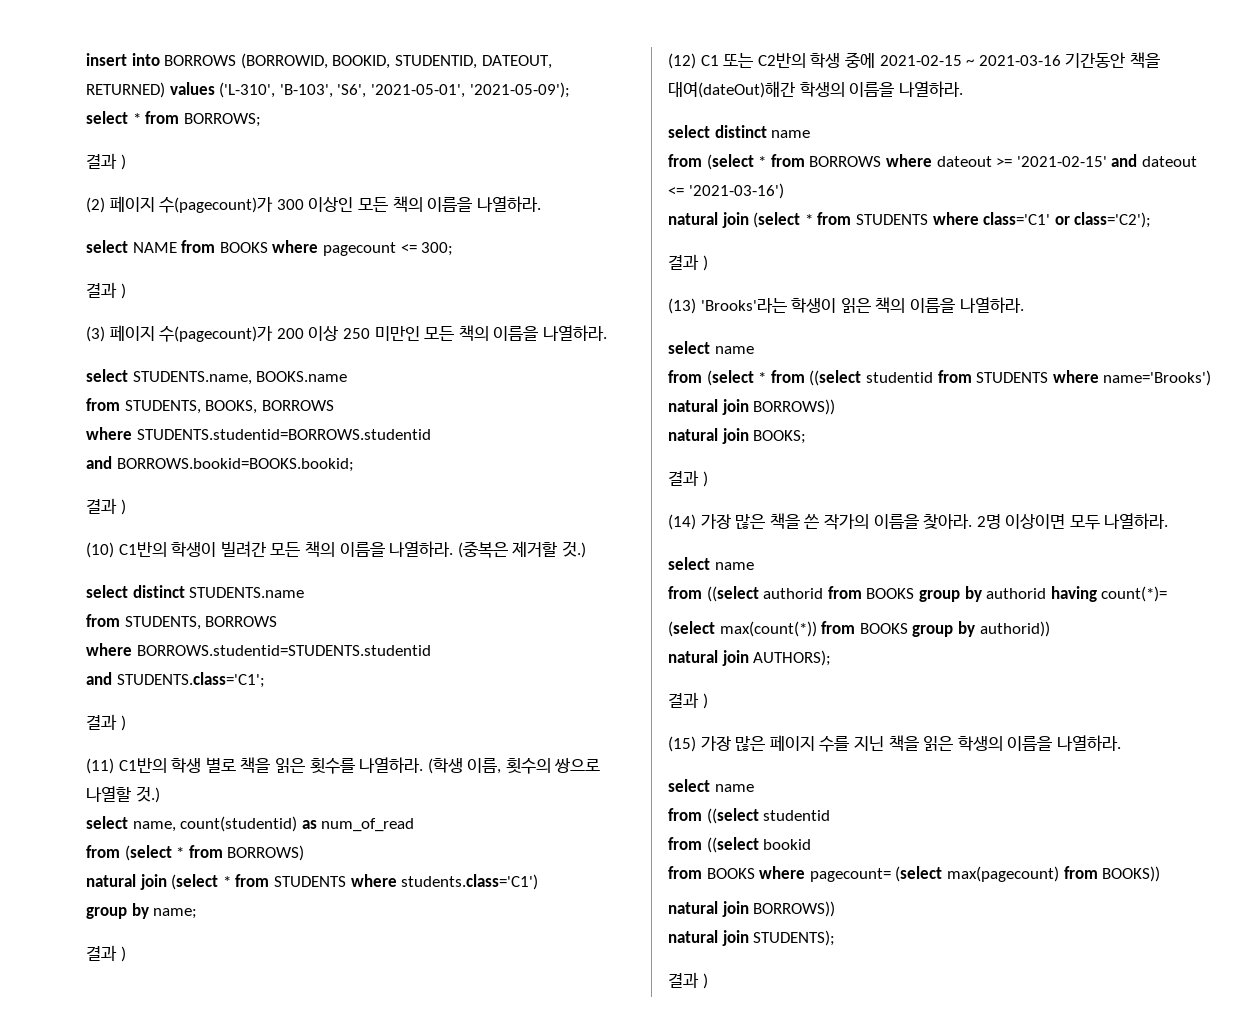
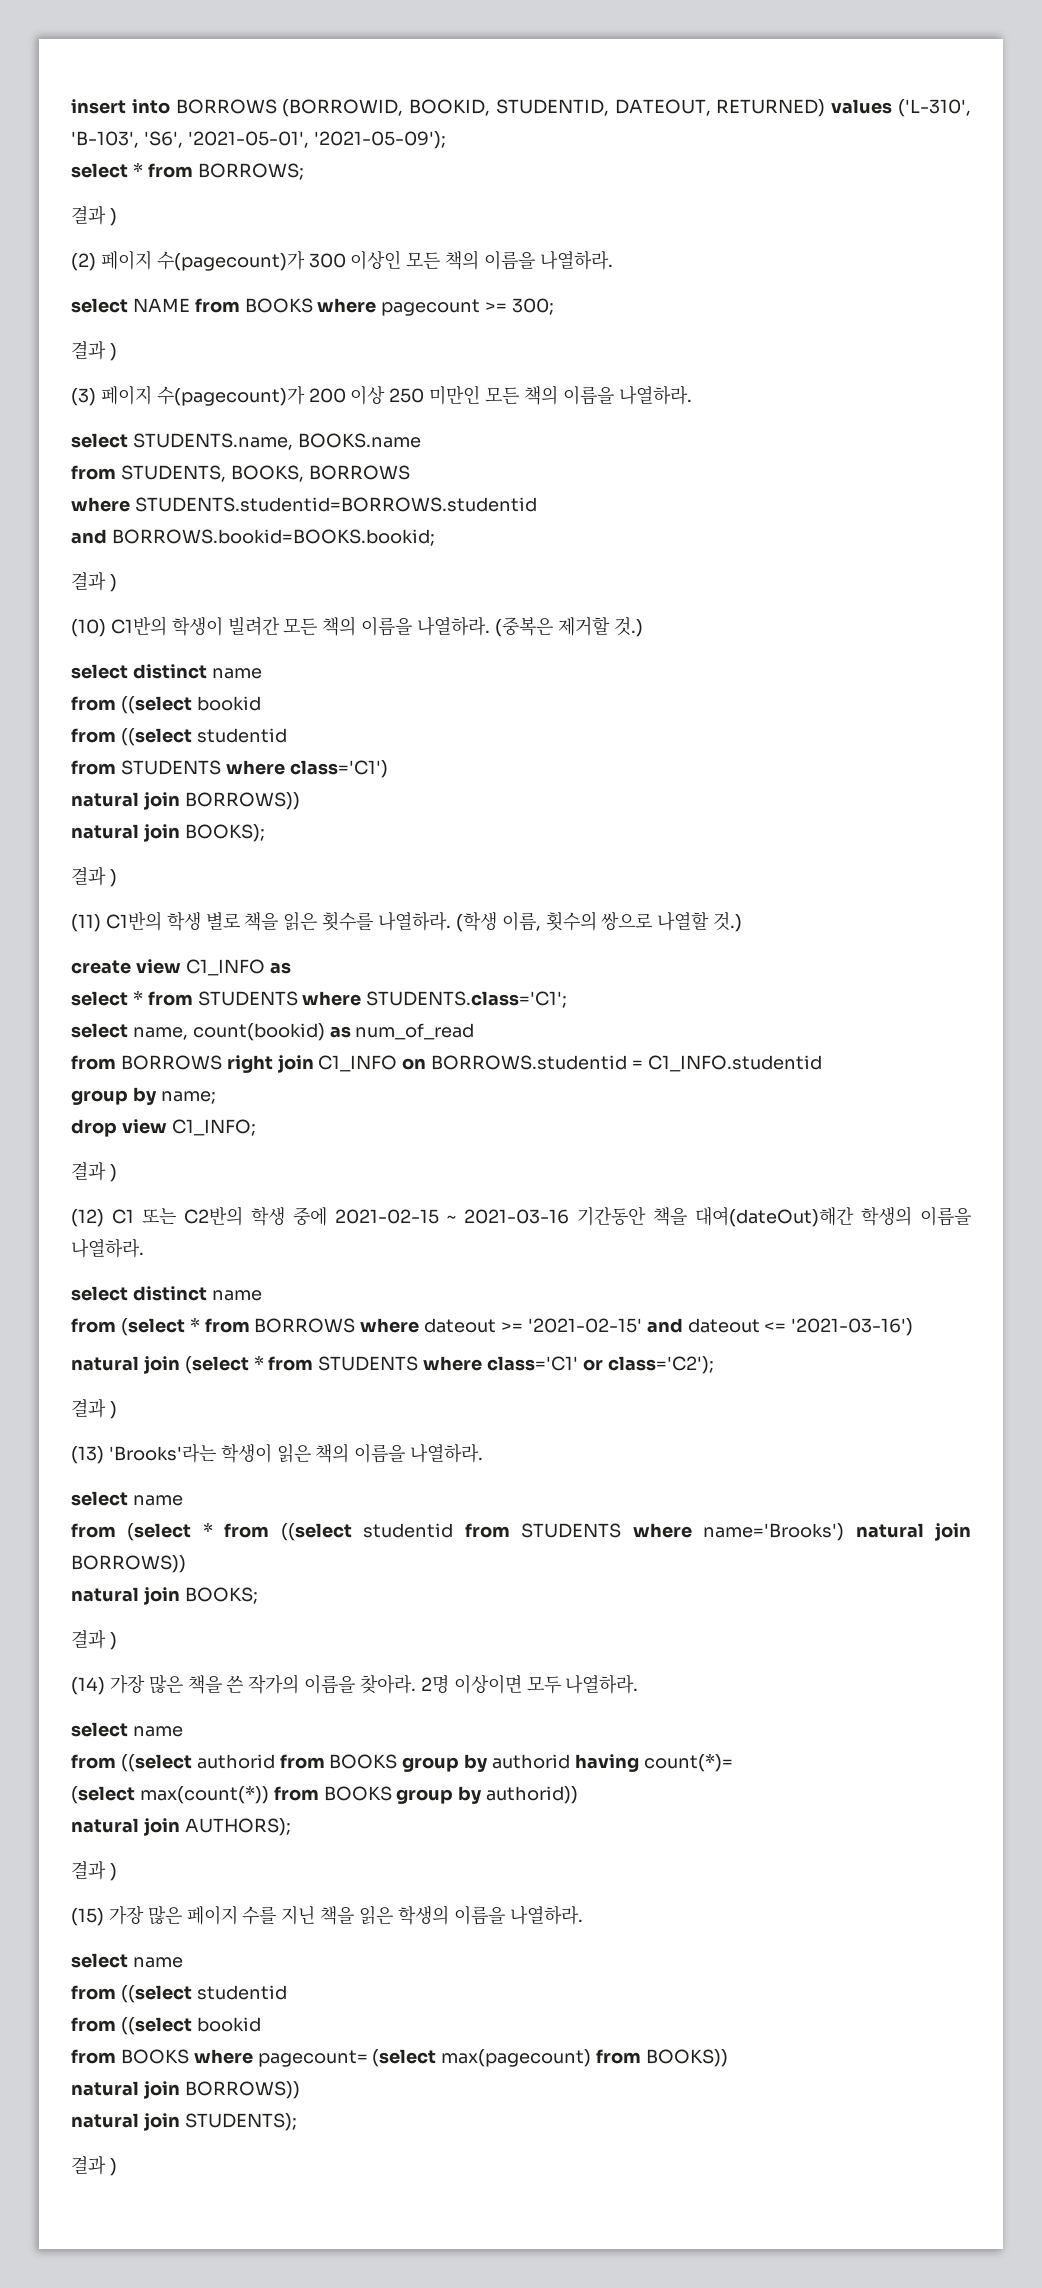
[400,244,417,253] <= -> [485,302,508,312] >=
[189,587,305,598] [86,614,278,630] [86,643,431,656] [86,672,265,688] STUDENTS.name // from STUDENTS, BORROWS // where BORROWS.studentid=STUDENTS.studentid // and STUDENTS.class='C1'; -> [211,668,262,679] [71,696,261,714] [71,728,287,746] [71,760,388,778] [71,792,300,810] [71,824,265,842] name // from ((select bookid // from ((select studentid // from STUDENTS where class='C1') // natural join BORROWS)) // natural join BOOKS);
(160, 794) none -> [71,959,291,976] [71,990,568,1008] // create view C1_INFO as // select * from STUDENTS where STUDENTS.class='C1';
[180,816,298,832] count(studentid) -> [192,1023,325,1041] count(bookid)
[124,845,305,861] [86,874,539,890] (select * from BORROWS) // natural join (select * from STUDENTS where students.class='C1') -> [120,1055,822,1073] BORROWS right join C1_INFO on BORROWS.studentid = C1_INFO.studentid
(198, 913) none -> [71,1119,256,1137] // drop view C1_INFO;

